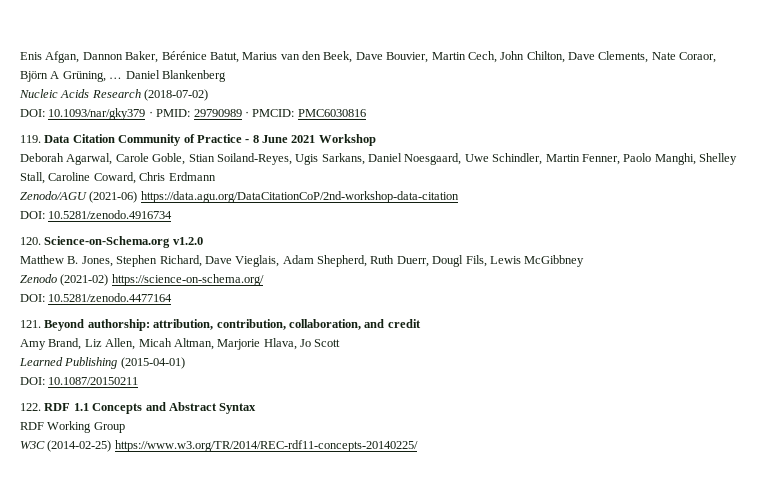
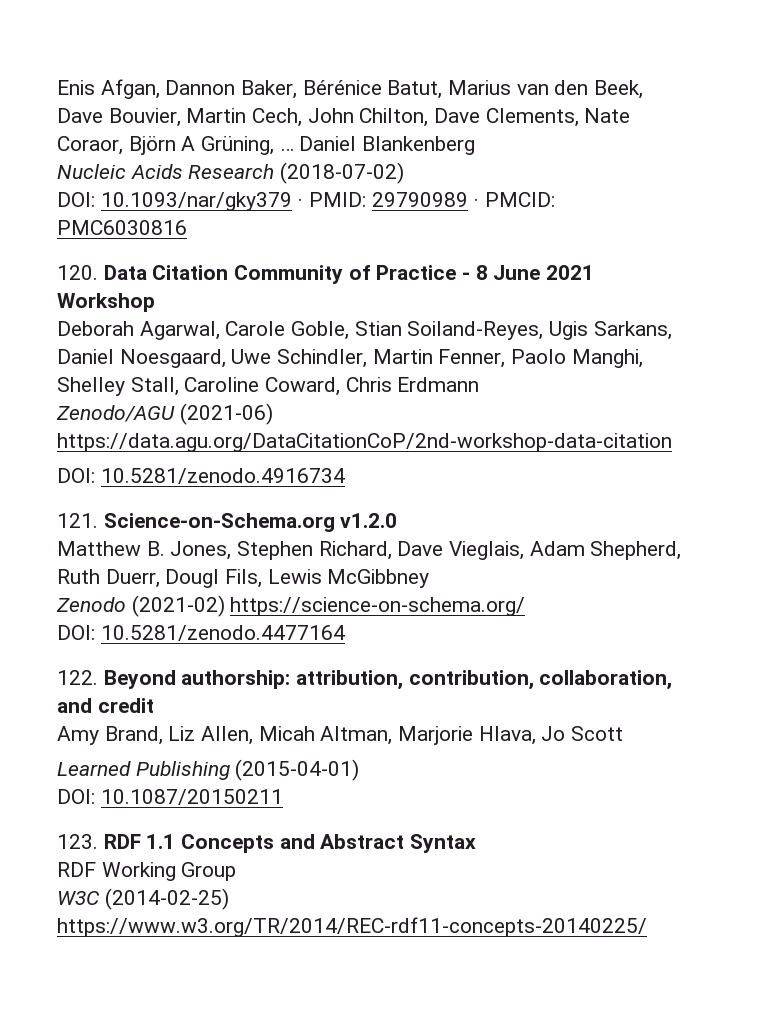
[20,135,41,143] 119. -> [57,265,98,280] 120.
[20,237,41,245] 120. -> [57,513,98,528] 121.
[20,320,41,328] 121. -> [57,670,98,685] 122.
[20,403,41,411] 122. -> [57,834,98,849] 123.

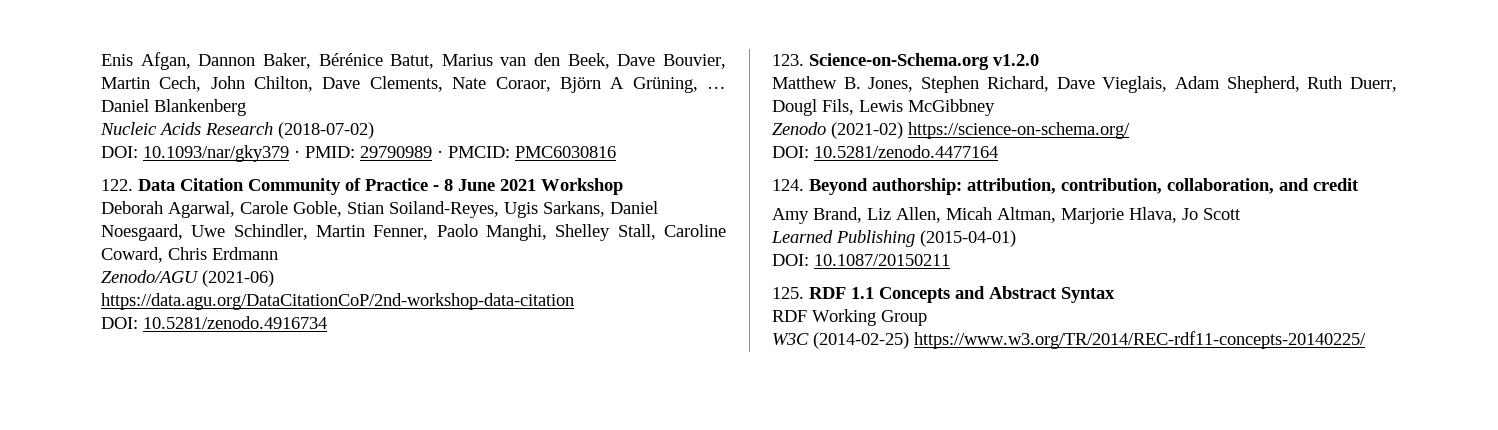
[57,265,98,280] 120. -> [101,179,133,191] 122.
[57,513,98,528] 121. -> [772,54,804,66] 123.
[57,670,98,685] 122. -> [772,179,804,191] 124.
[57,834,98,849] 123. -> [772,287,804,299] 125.

